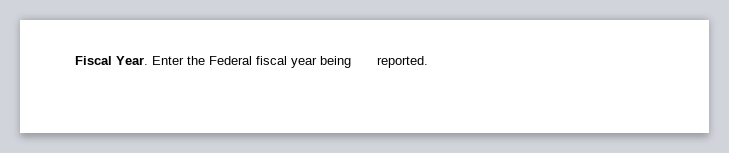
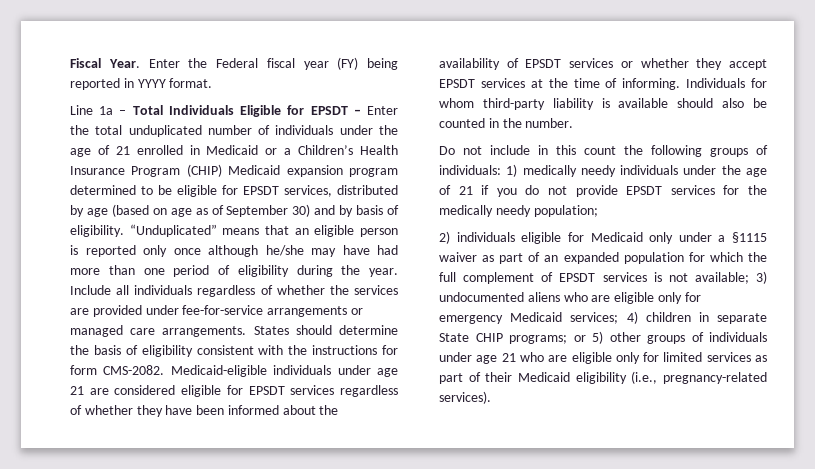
[320,56,428,68] being reported. -> [337,57,398,70] [70,78,213,90] [70,105,399,117] [70,125,398,137] [70,145,398,157] [70,164,398,177] [70,185,398,197] [70,204,400,217] [70,224,398,237] [70,245,398,257] [70,265,398,277] [70,285,398,297] [70,305,363,317] [70,325,399,337] [70,345,398,357] [70,365,398,377] [70,385,398,397] [70,405,339,417] [439,58,767,70] [439,78,767,90] [439,98,767,110] [439,118,574,128] [439,145,768,157] [439,164,767,177] [439,185,767,197] [439,205,598,217] [439,231,767,244] [439,252,767,264] [439,271,767,284] [439,292,701,304] [439,311,767,324] [439,331,767,344] [439,352,767,364] [439,371,767,384] [439,391,491,404] (FY) being reported in YYYY format. // Line 1a – Total Individuals Eligible for EPSDT – Enter the total unduplicated number of individuals under the age of 21 enrolled in Medicaid or a Children’s Health Insurance Program (CHIP) Medicaid expansion program determined to be eligible for EPSDT services, distributed by age (based on age as of September 30) and by basis of eligibility. “Unduplicated” means that an eligible person is reported only once although he/she may have had more than one period of eligibility during the year. Include all individuals regardless of whether the services are provided under fee-for-service arrangements or managed care arrangements. States should determine the basis of eligibility consistent with the instructions for form CMS-2082. Medicaid-eligible individuals under age 21 are considered eligible for EPSDT services regardless of whether they have been informed about the availability of EPSDT services or whether they accept EPSDT services at the time of informing. Individuals for whom third-party liability is available should also be counted in the number. // Do not include in this count the following groups of individuals: 1) medically needy individuals under the age of 21 if you do not provide EPSDT services for the medically needy population; // 2) individuals eligible for Medicaid only under a §1115 waiver as part of an expanded population for which the full complement of EPSDT services is not available; 3) undocumented aliens who are eligible only for emergency Medicaid services; 4) children in separate State CHIP programs; or 5) other groups of individuals under age 21 who are eligible only for limited services as part of their Medicaid eligibility (i.e., pregnancy-related services).

